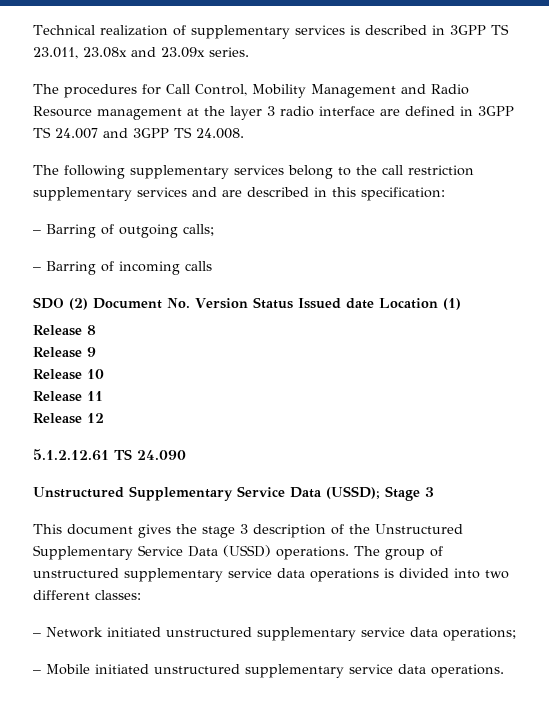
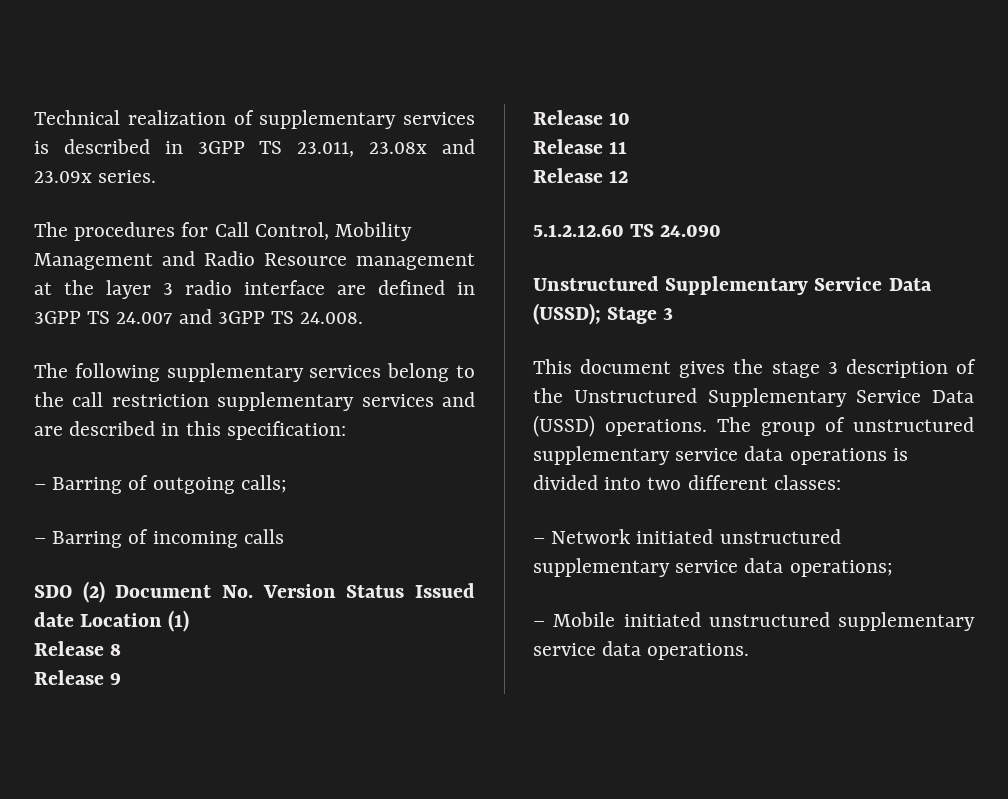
[33,449,109,461] 5.1.2.12.61 -> [533,224,624,237] 5.1.2.12.60

